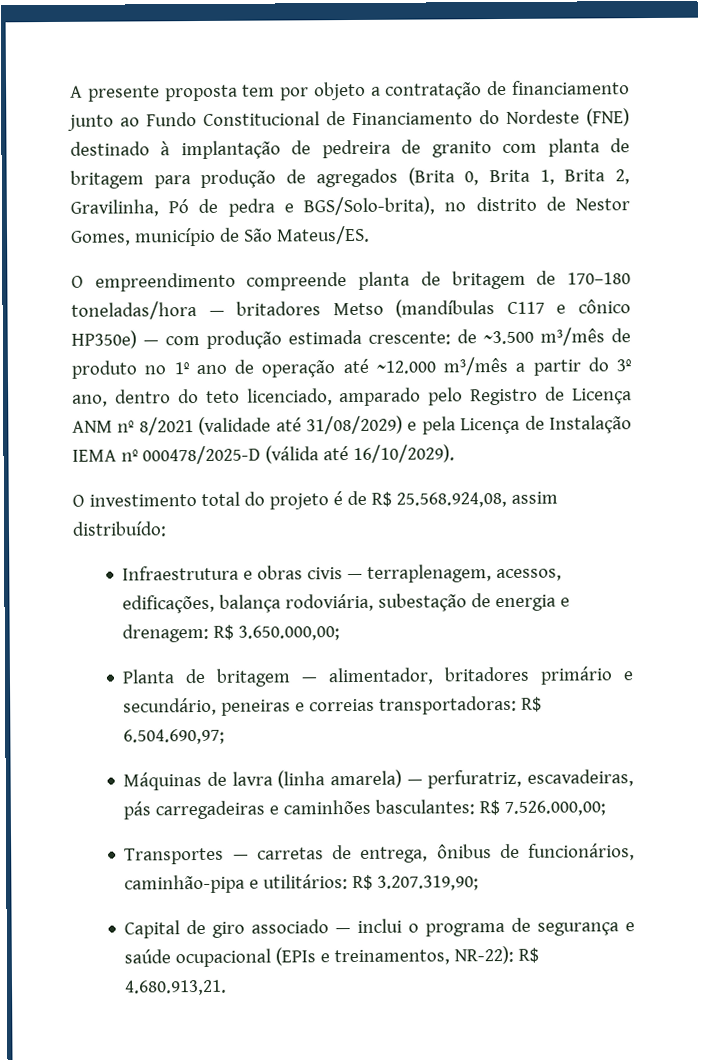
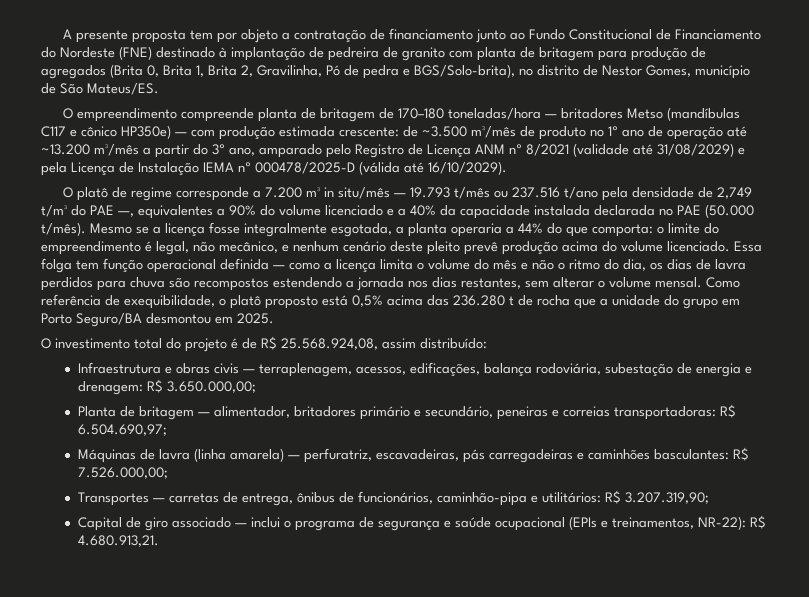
[375,360,436,374] ~12.000 -> [41,144,90,155] ~13.200
[114,388,333,406] dentro do teto licenciado, -> (255, 151) none
(455, 453) none -> [62,187,752,201] [41,204,754,219] [41,222,719,237] [41,241,762,255] [41,258,746,273] [41,277,740,291] [41,294,740,309] [41,313,274,327] // O platô de regime corresponde a 7.200 m³ in situ/mês — 19.793 t/mês ou 237.516 t/ano pela densidade de 2,749 t/m³ do PAE —, equivalentes a 90% do volume licenciado e a 40% da capacidade instalada declarada no PAE (50.000 t/mês). Mesmo se a licença fosse integralmente esgotada, a planta operaria a 44% do que comporta: o limite do empreendimento é legal, não mecânico, e nenhum cenário deste pleito prevê produção acima do volume licenciado. Essa folga tem função operacional definida — como a licença limita o volume do mês e não o ritmo do dia, os dias de lavra perdidos para chuva são recompostos estendendo a jornada nos dias restantes, sem alterar o volume mensal. Como referência de exequibilidade, o platô proposto está 0,5% acima das 236.280 t de rocha que a unidade do grupo em Porto Seguro/BA desmontou em 2025.

